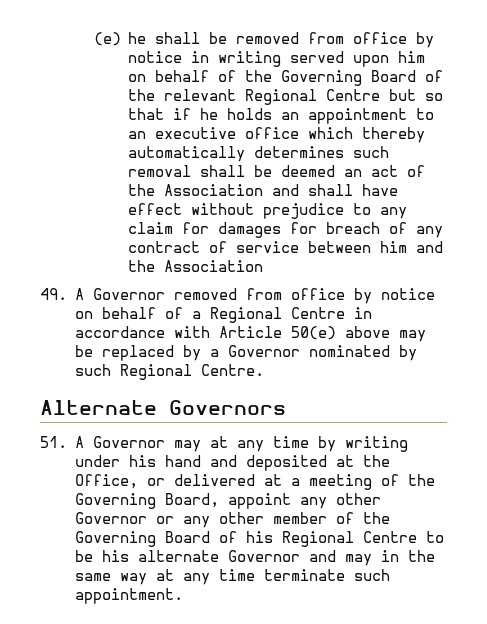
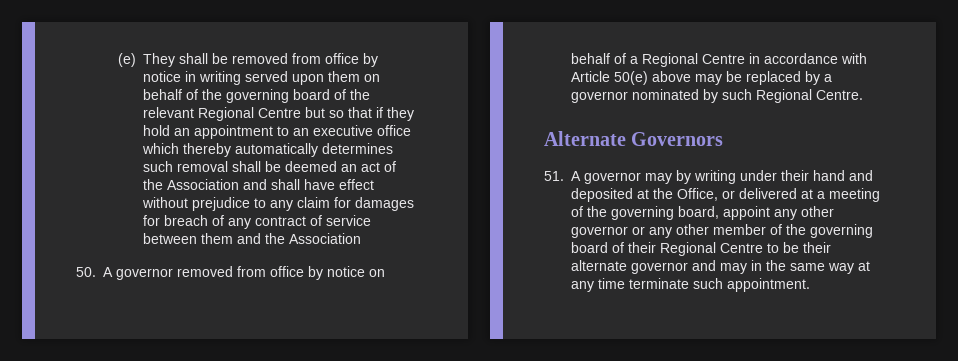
[128,32,147,44] he -> [142,53,175,67] They
[398,51,426,63] him -> [327,71,360,82] them
[281,70,417,86] Governing Board -> [225,89,330,103] governing board
[200,108,273,120] he holds -> [386,107,414,121] [142,125,170,136] they hold
[380,241,408,253] him -> [200,233,233,244] them
[40,288,165,300] 49. A Governor -> [76,267,173,280] 50. A governor
[227,345,300,357] Governor -> [571,91,628,103] governor
[92,436,309,452] Governor may at any time -> [584,172,672,184] governor may
[128,455,156,467] his -> [781,170,809,181] their
[74,493,219,509] Governing Board, -> [611,206,719,220] governing board,
[74,512,147,524] Governor -> [571,226,628,238] governor
[74,531,273,547] Governing Board of his -> [810,224,873,238] [571,242,656,253] governing board of their
[101,550,300,562] his alternate Governor -> [803,242,831,253] [571,260,688,274] their alternate governor

